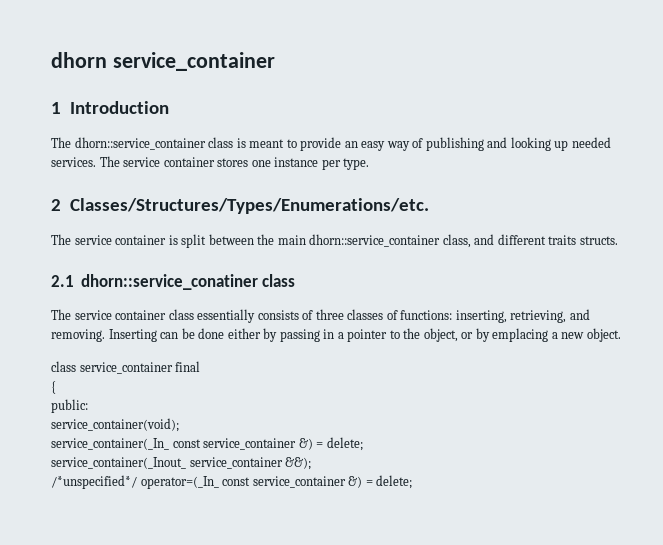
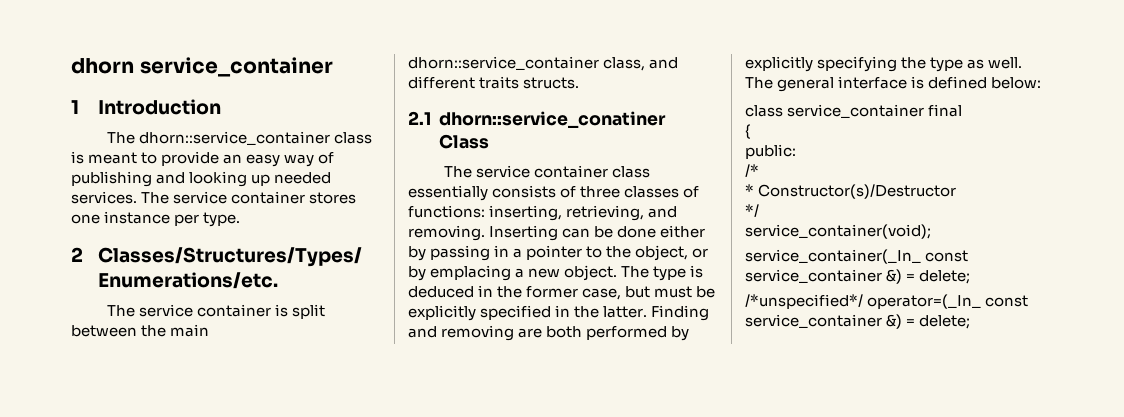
[262,274,296,287] class -> [438,134,489,149] Class
(621, 335) none -> [621,265,704,281] [408,285,716,300] [408,305,710,321] [408,325,690,341] [745,56,1023,72] [745,76,1042,92] The type is deduced in the former case, but must be explicitly specified in the latter. Finding and removing are both performed by explicitly specifying the type as well. The general interface is defined below:
(88, 406) none -> [745,164,759,177] [745,184,957,199] [745,204,759,217] // /* // * Constructor(s)/Destructor // */
[51,457,312,470] // service_container(_Inout_ service_container &&); -> (971, 277) none

